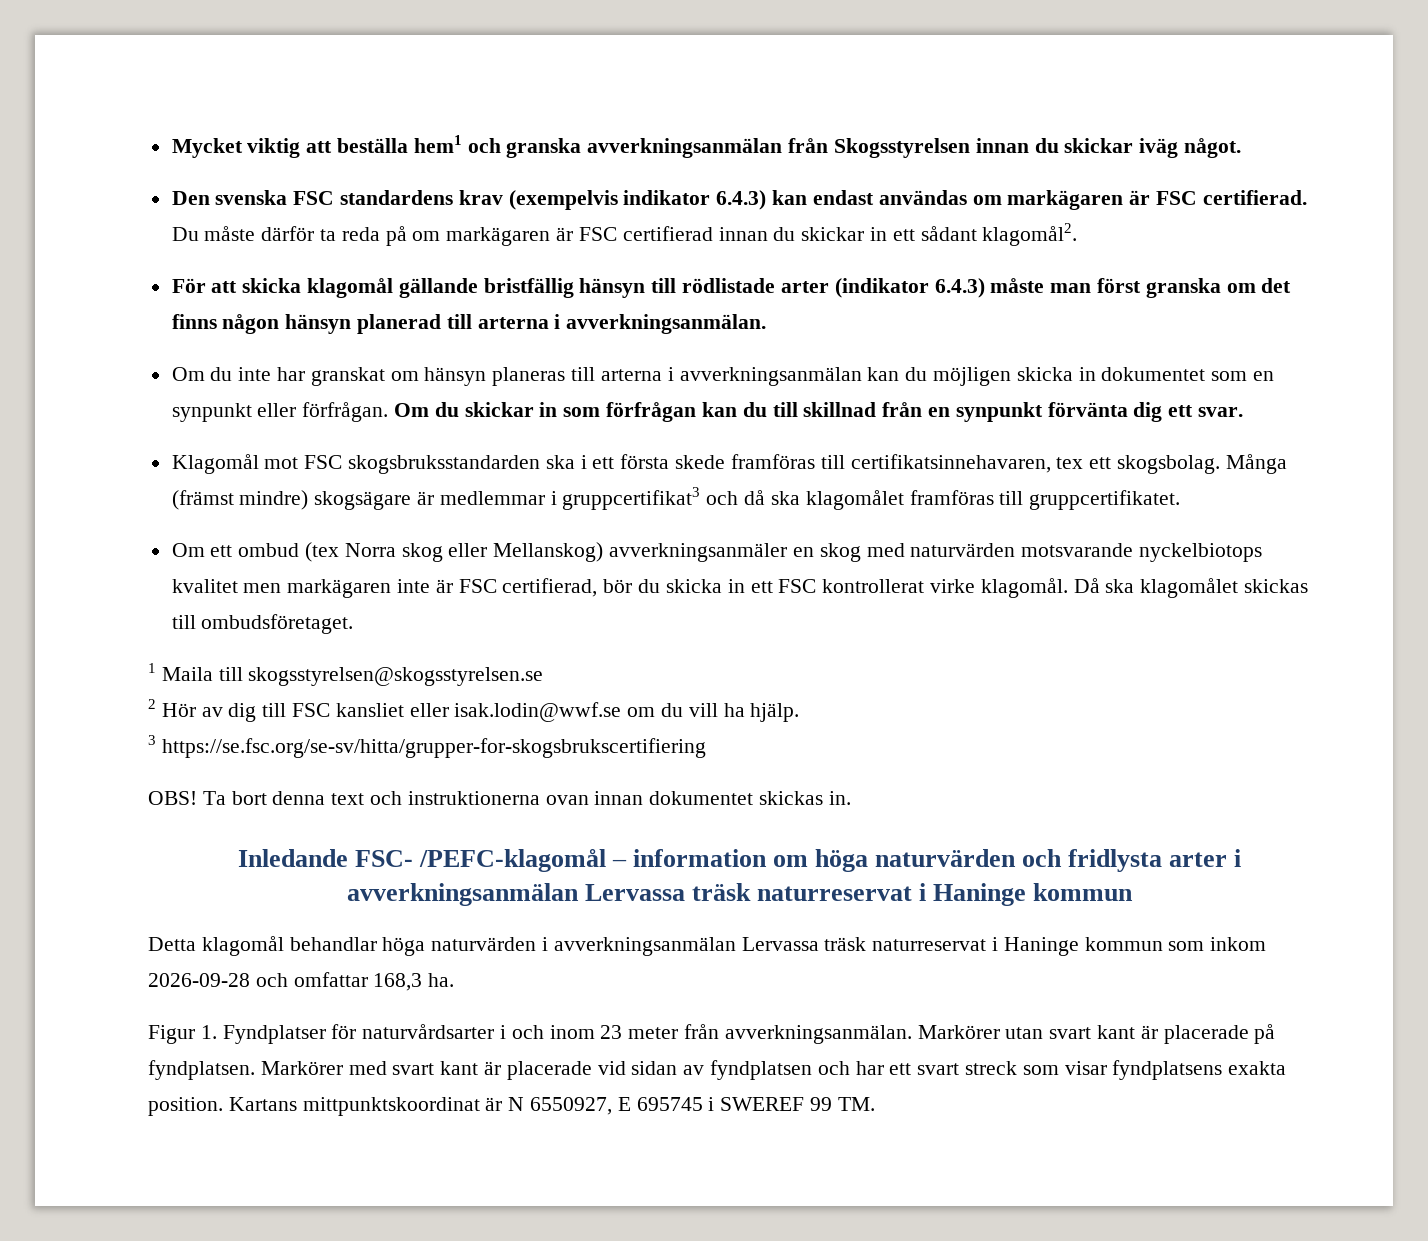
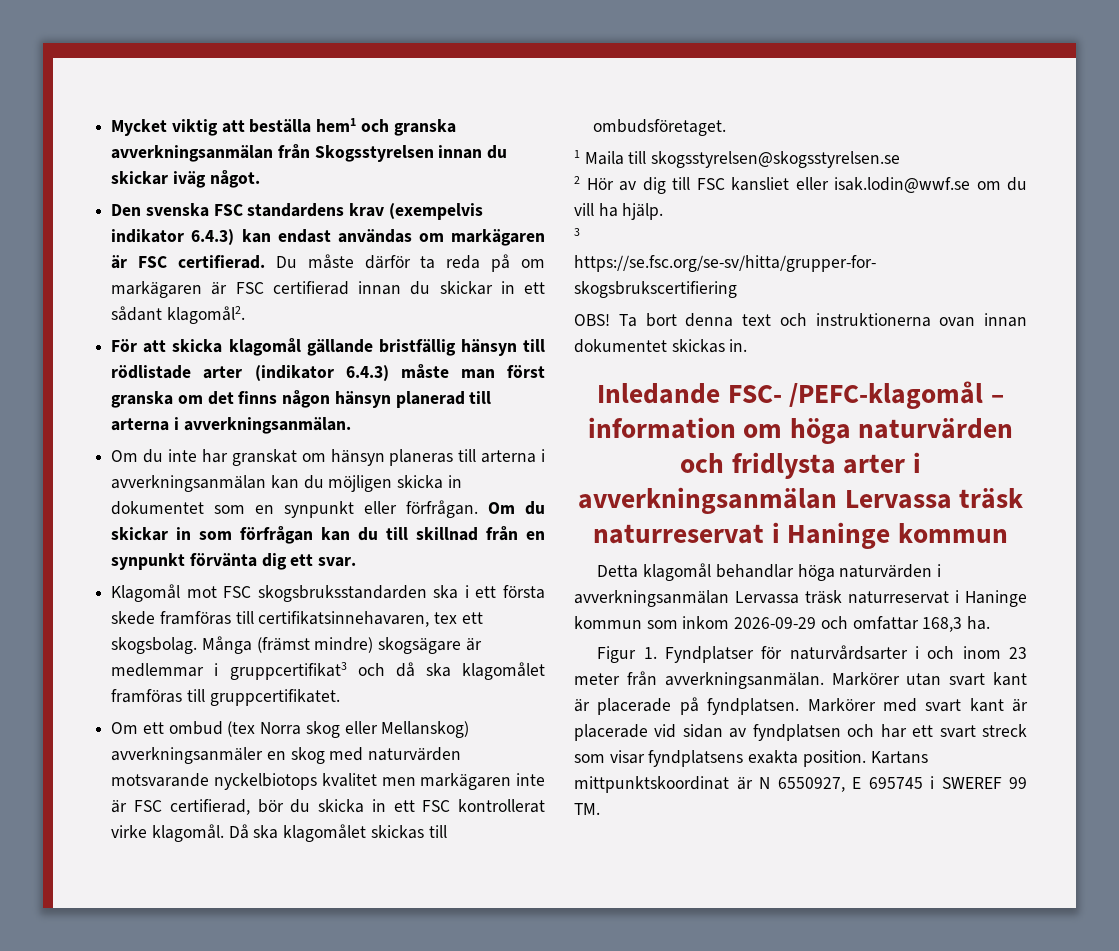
[148,973,250,987] 2026-09-28 -> [734,617,817,629] 2026-09-29

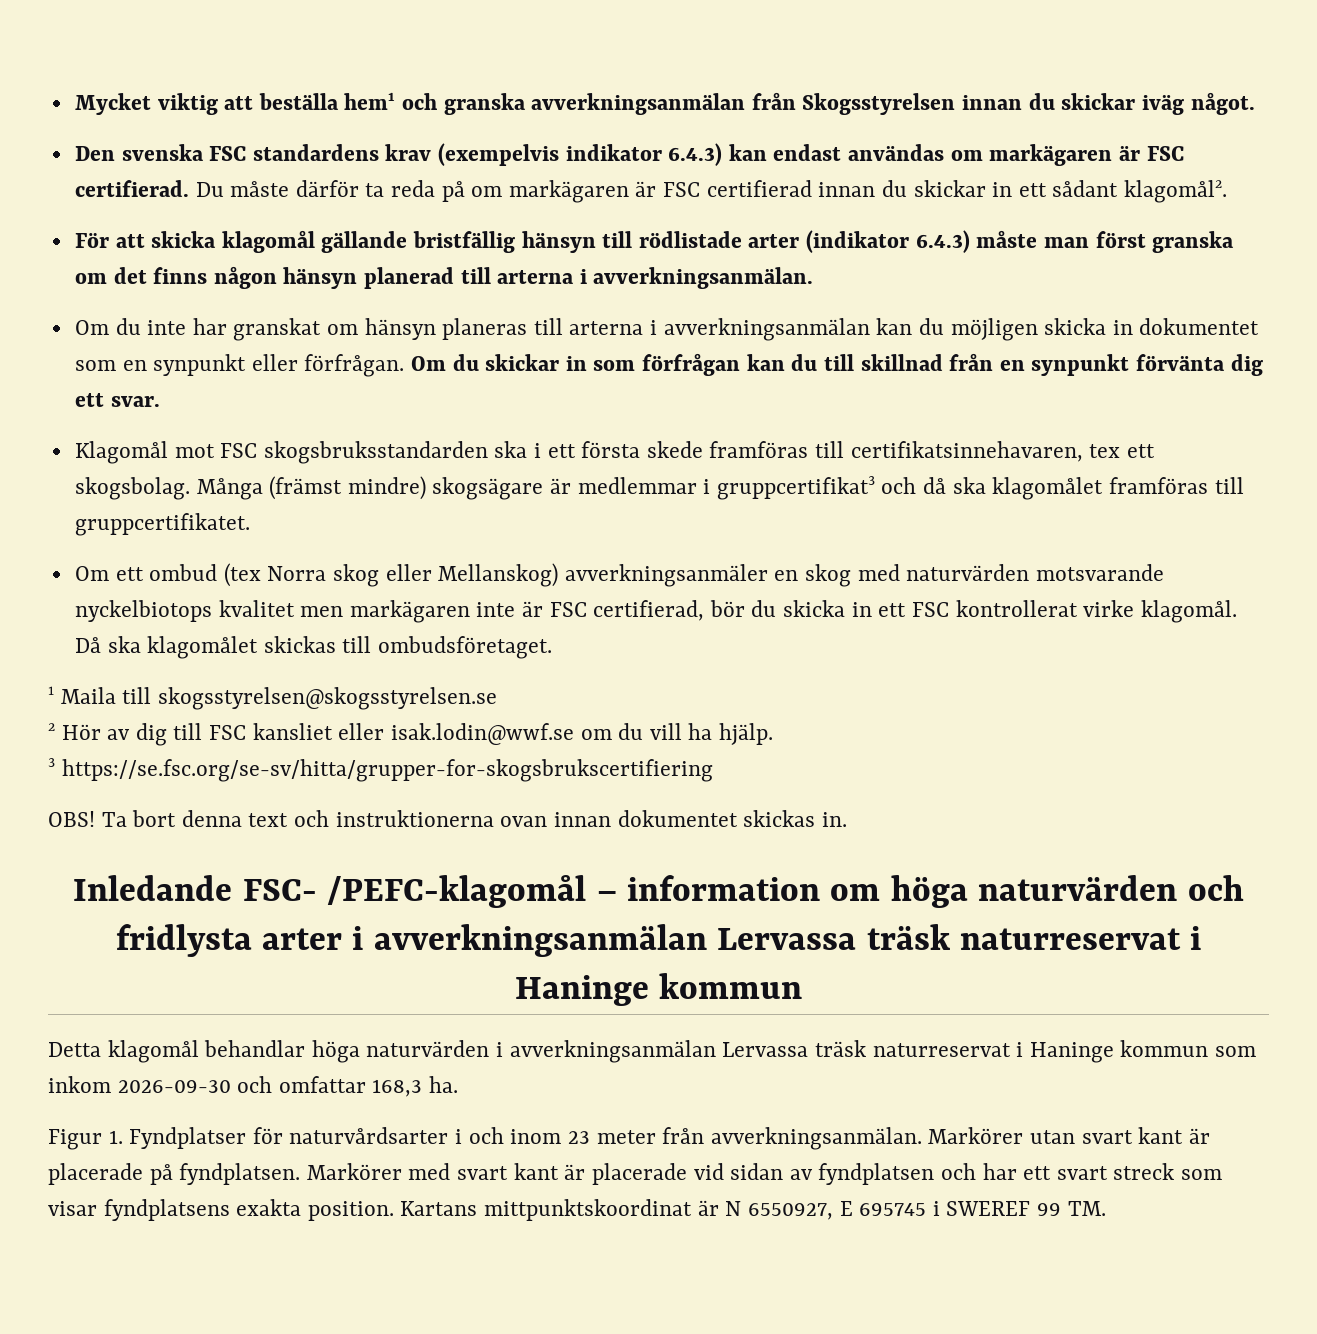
[734,617,817,629] 2026-09-29 -> [117,1080,231,1093] 2026-09-30

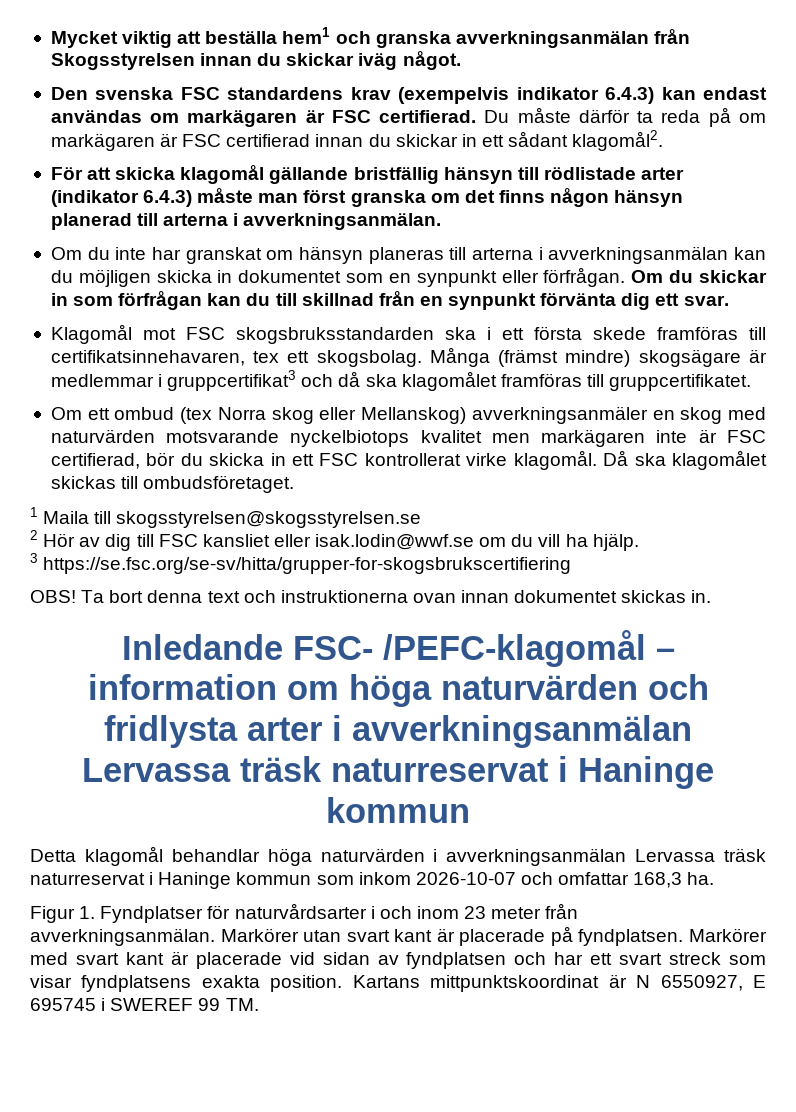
[117,1080,231,1093] 2026-09-30 -> [415,872,516,885] 2026-10-07

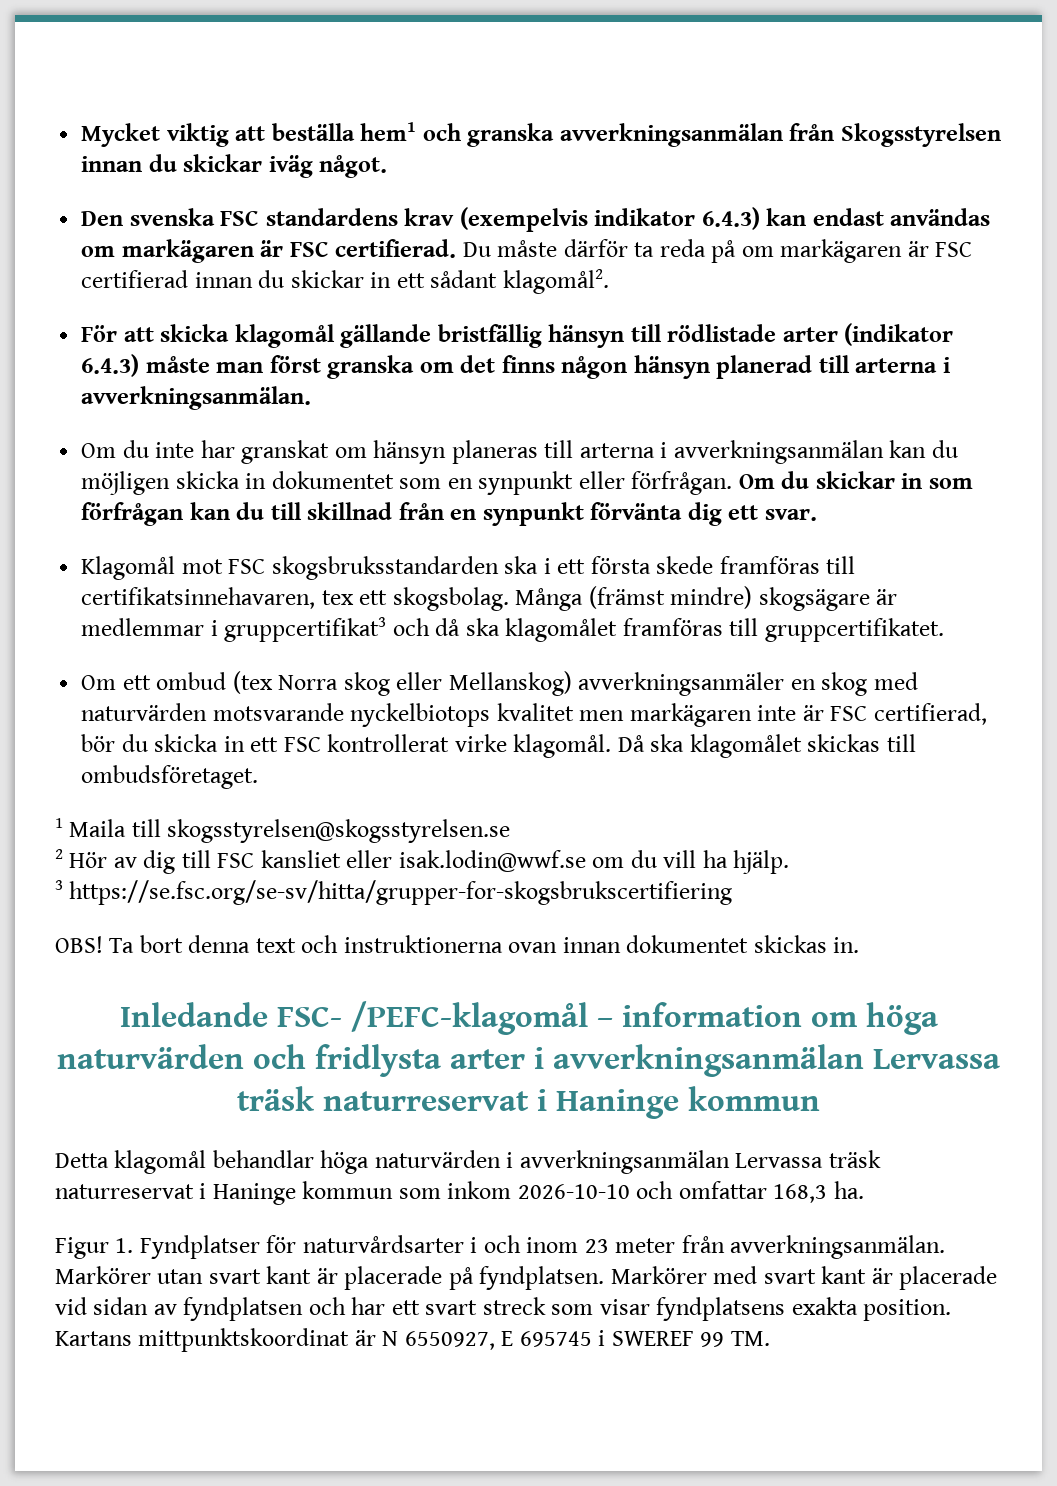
[415,872,516,885] 2026-10-07 -> [517,1184,630,1199] 2026-10-10

